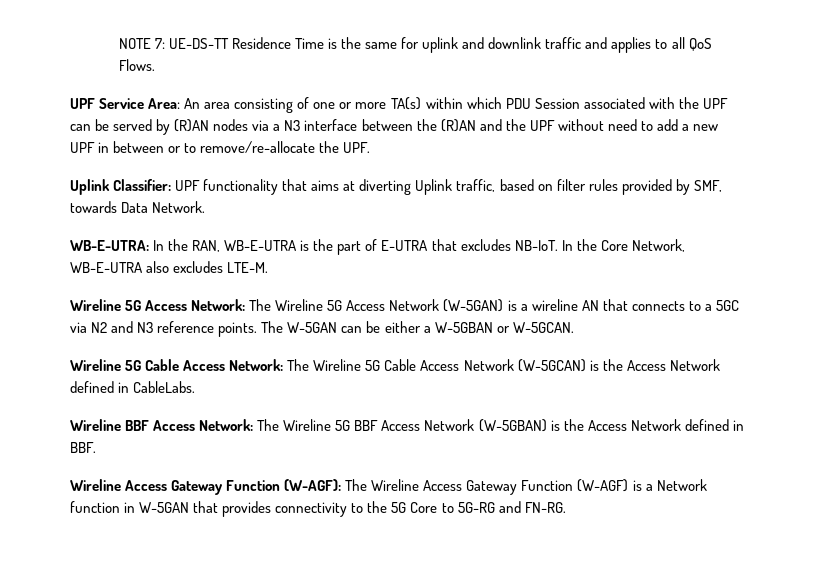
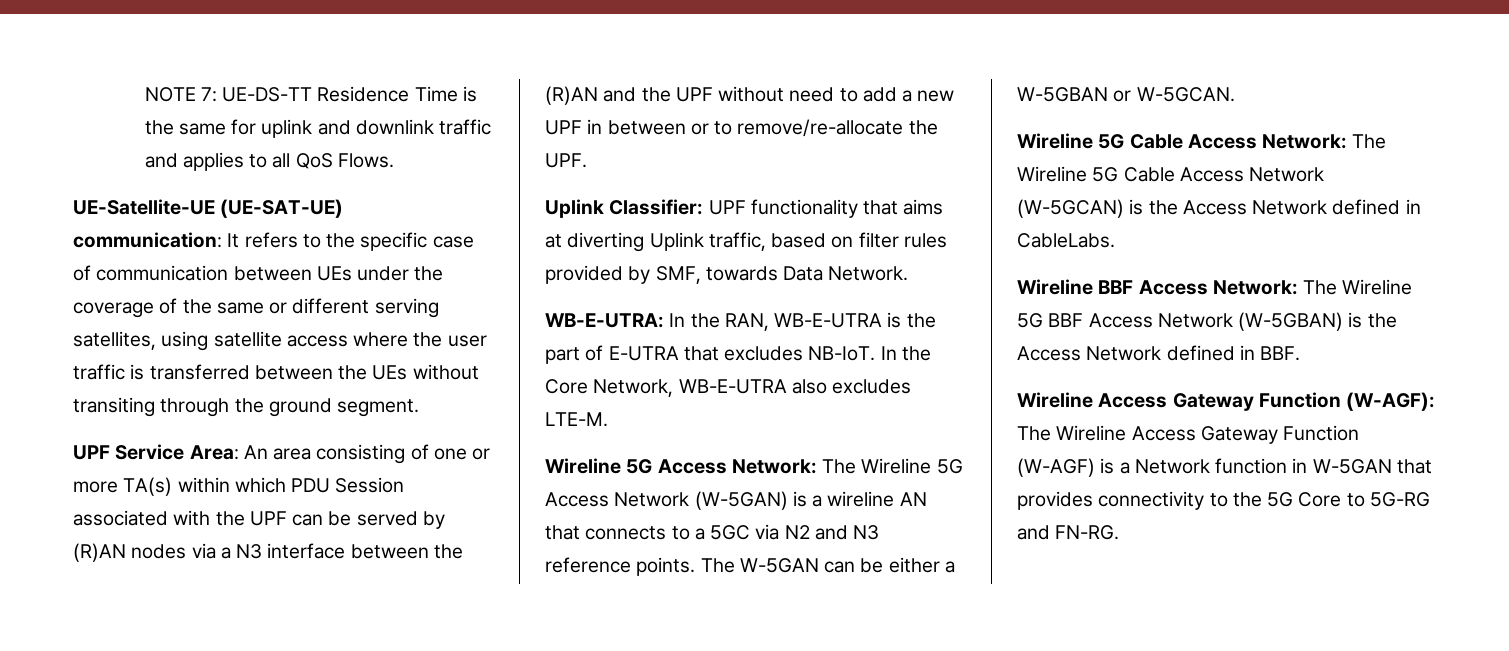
(155, 65) none -> [73,199,344,218] [73,232,474,251] [73,265,444,281] [73,298,439,318] [73,331,487,351] [73,364,479,380] [73,397,420,417] // UE-Satellite-UE (UE-SAT-UE) communication: It refers to the specific case of communication between UEs under the coverage of the same or different serving satellites, using satellite access where the user traffic is transferred between the UEs without transiting through the ground segment.

